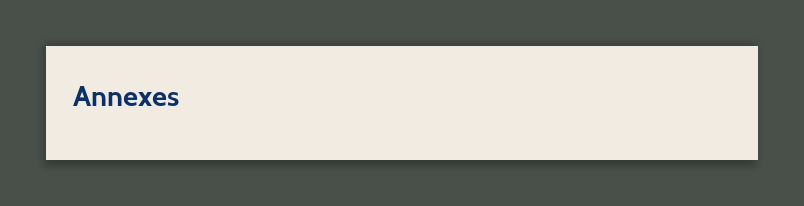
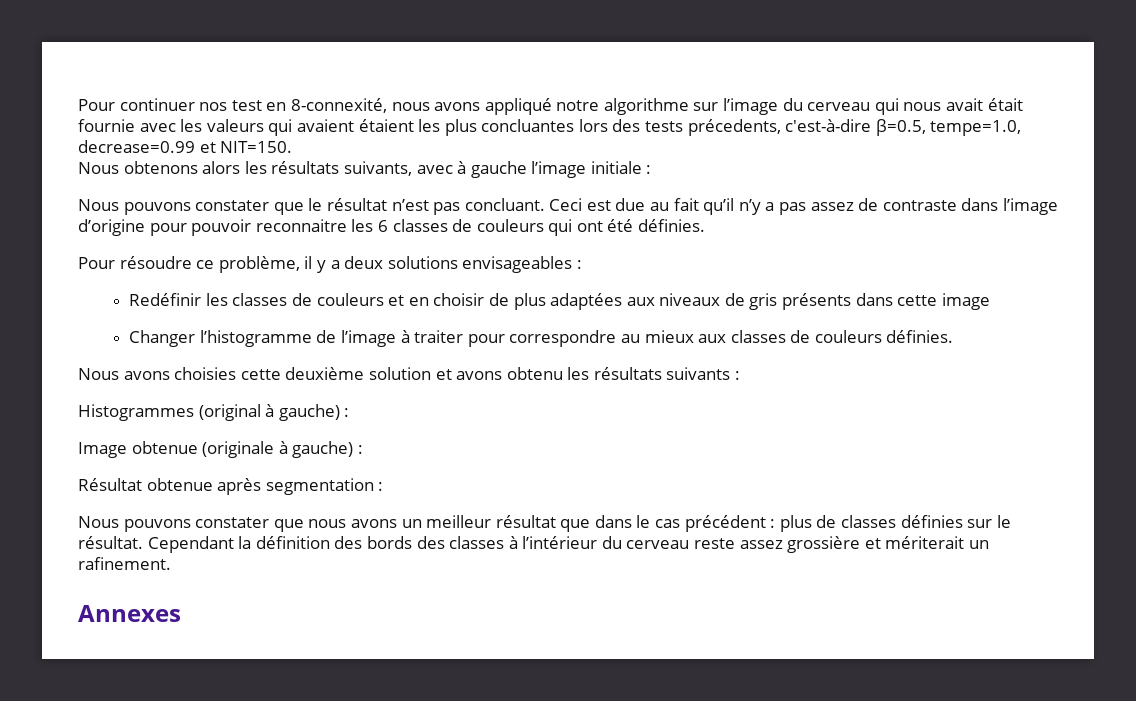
(73, 96) none -> [78,98,1023,115] [78,119,1022,136] [78,140,293,153] [78,161,652,178] [78,198,1058,215] [78,219,706,236] [78,256,582,273] [129,293,990,310] [129,330,954,347] [78,367,741,380] [78,404,350,421] [78,441,363,458] [78,478,384,495] [78,515,1011,532] [78,536,990,553] [78,557,171,570] Pour continuer nos test en 8-connexité, nous avons appliqué notre algorithme sur l’image du cerveau qui nous avait était fournie avec les valeurs qui avaient étaient les plus concluantes lors des tests précedents, c'est-à-dire β=0.5, tempe=1.0, decrease=0.99 et NIT=150. // Nous obtenons alors les résultats suivants, avec à gauche l’image initiale : // Nous pouvons constater que le résultat n’est pas concluant. Ceci est due au fait qu’il n’y a pas assez de contraste dans l’image d’origine pour pouvoir reconnaitre les 6 classes de couleurs qui ont été définies. // Pour résoudre ce problème, il y a deux solutions envisageables : // Redéfinir les classes de couleurs et en choisir de plus adaptées aux niveaux de gris présents dans cette image // Changer l’histogramme de l’image à traiter pour correspondre au mieux aux classes de couleurs définies. // Nous avons choisies cette deuxième solution et avons obtenu les résultats suivants : // Histogrammes (original à gauche) : // Image obtenue (originale à gauche) : // Résultat obtenue après segmentation : // Nous pouvons constater que nous avons un meilleur résultat que dans le cas précédent : plus de classes définies sur le résultat. Cependant la définition des bords des classes à l’intérieur du cerveau reste assez grossière et mériterait un rafinement. //

